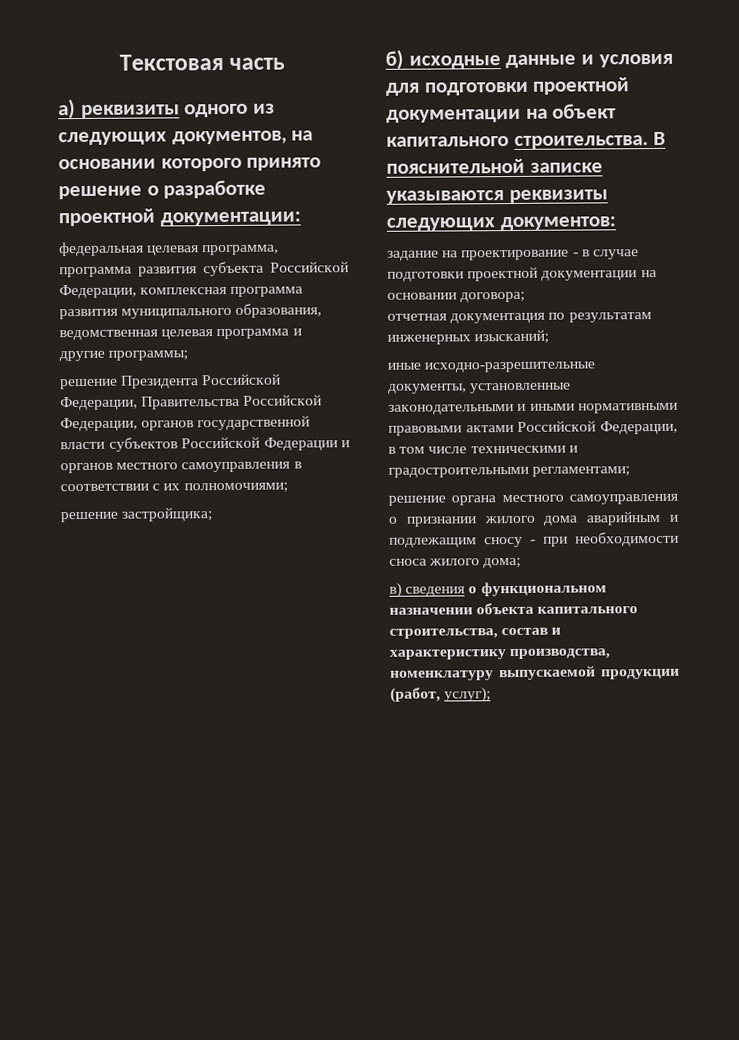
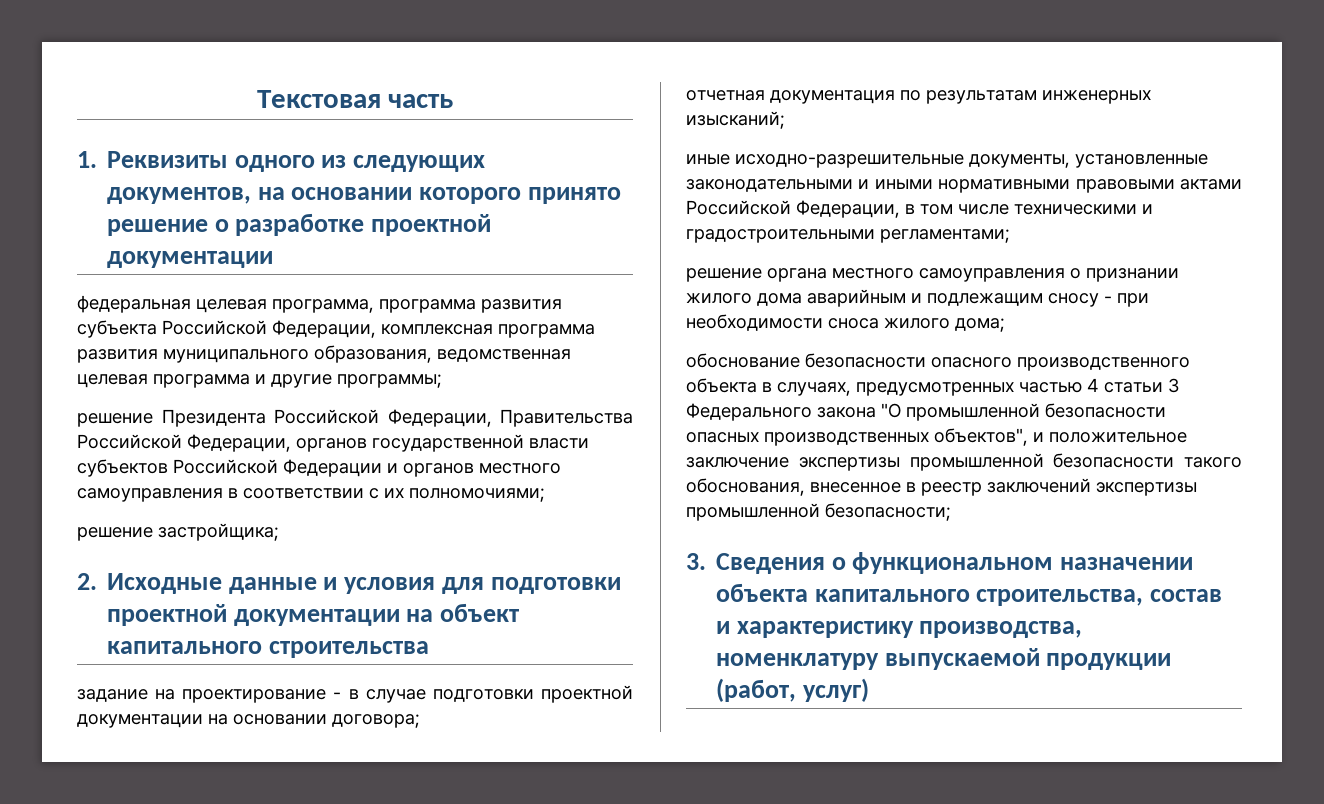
[58,99,180,120] а) реквизиты -> [77,151,228,168] 1. Реквизиты
[159,211,301,226] документации: -> [106,251,273,268] документации
[385,49,501,70] б) исходные -> [77,573,222,594] 2. Исходные
[513,131,667,149] [386,158,603,174] [386,189,608,204] [386,216,616,231] строительства. В пояснительной записке указываются реквизиты следующих документов: -> [268,641,429,658] строительства
[389,582,466,598] в) сведения -> [686,353,1190,371] [686,378,1179,396] [686,403,1166,421] [686,428,1187,446] [686,453,1242,471] [686,478,1197,496] [686,503,951,521] [686,553,825,574] обоснование безопасности опасного производственного объекта в случаях, предусмотренных частью 4 статьи 3 Федерального закона "О промышленной безопасности опасных производственных объектов", и положительное заключение экспертизы промышленной безопасности такого обоснования, внесенное в реестр заключений экспертизы промышленной безопасности; // 3. Сведения
[444,687,492,703] услуг); -> [802,678,869,702] услуг)

